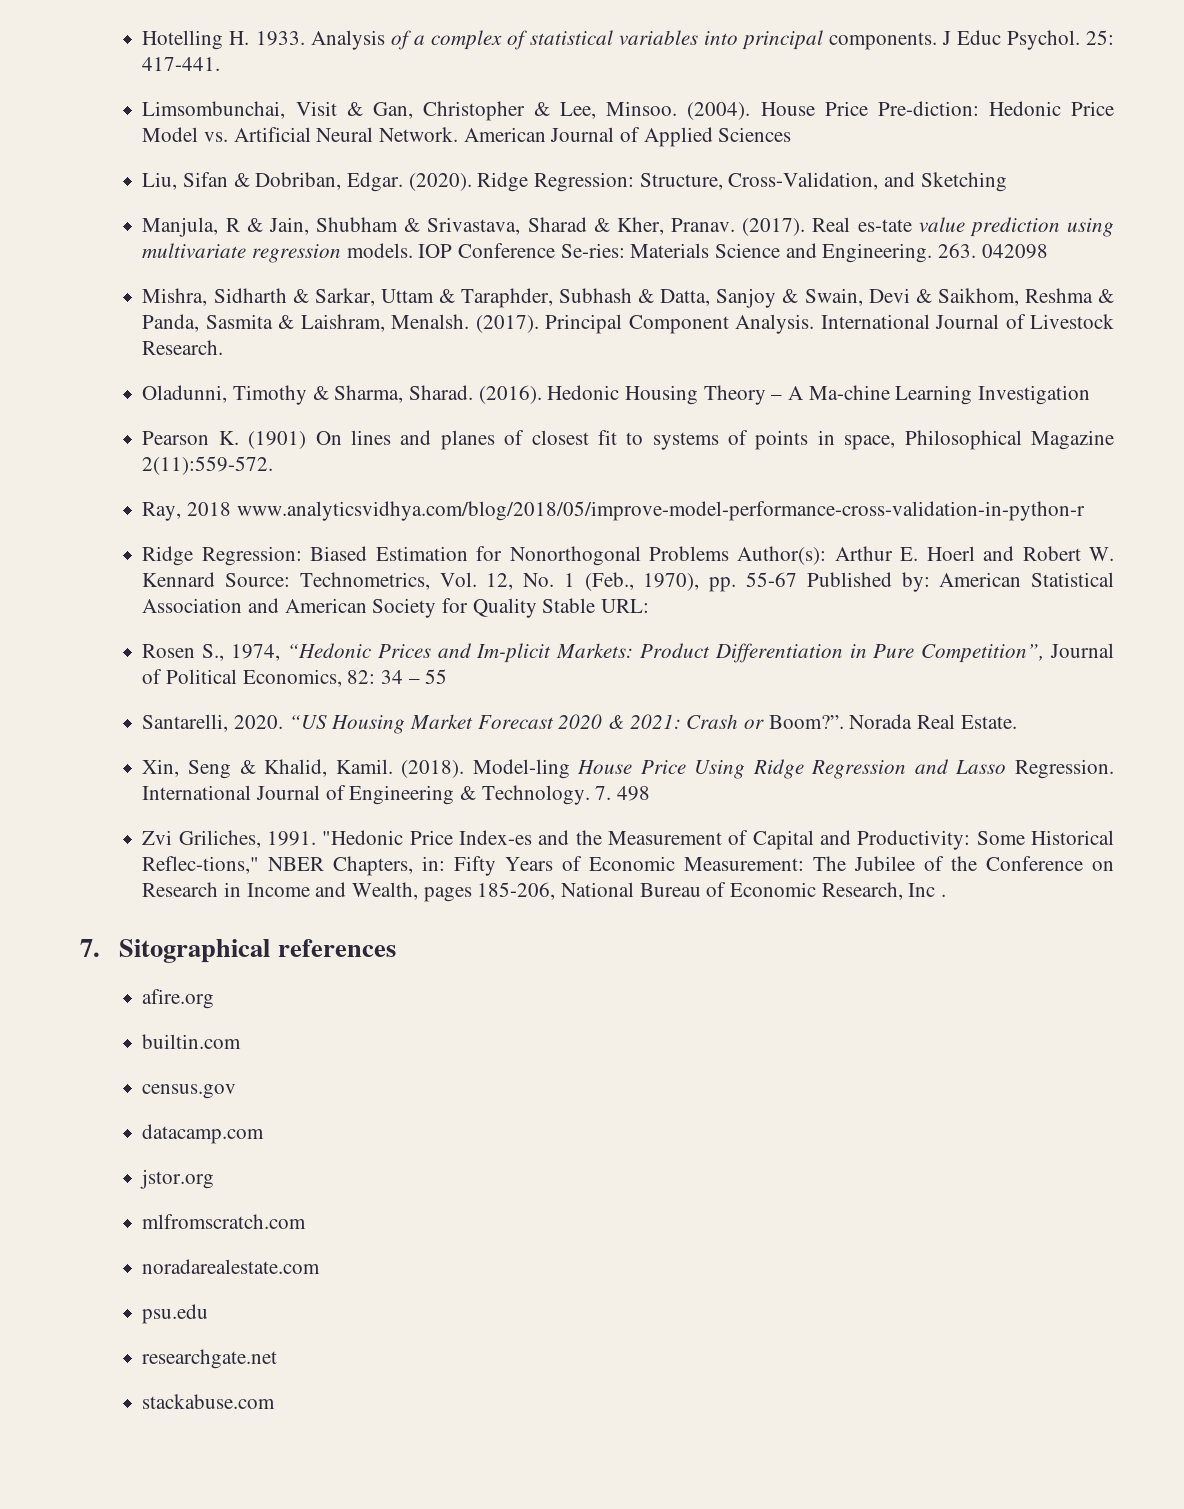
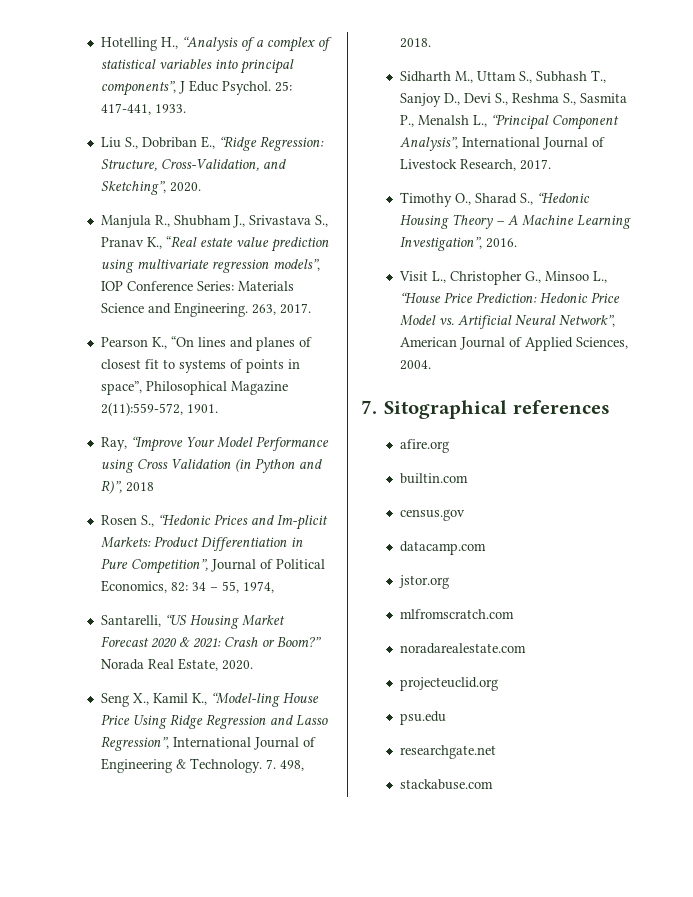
[229,30,385,50] H. 1933. Analysis -> [160,36,238,51] H., “Analysis
[828,32,937,50] components. -> [100,81,176,96] components”,
[142,57,221,71] [142,101,1115,121] [142,127,792,147] [142,172,1007,192] [142,217,912,237] 417-441. // Limsombunchai, Visit & Gan, Christopher & Lee, Minsoo. (2004). House Price Pre-diction: Hedonic Price Model vs. Artificial Neural Network. American Journal of Applied Sciences // Liu, Sifan & Dobriban, Edgar. (2020). Ridge Regression: Structure, Cross-Validation, and Sketching // Manjula, R & Jain, Shubham & Srivastava, Sharad & Kher, Pranav. (2017). Real es-tate -> [100,103,186,115] [100,136,324,151] [100,159,286,171] [100,181,201,195] [100,215,328,228] [100,236,233,249] 417-441, 1933. // Liu S., Dobriban E., “Ridge Regression: Structure, Cross-Validation, and Sketching”, 2020. // Manjula R., Shubham J., Srivastava S., Pranav K., “Real estate
[346,243,413,258] models. -> [272,259,320,271] models”,
[560,243,625,258] Se-ries: -> [196,281,234,291] Series:
[938,243,1048,259] [142,288,1114,308] [142,314,1115,334] [142,340,224,355] [142,385,1091,405] [142,431,342,449] 263. 042098 // Mishra, Sidharth & Sarkar, Uttam & Taraphder, Subhash & Datta, Sanjoy & Swain, Devi & Saikhom, Reshma & Panda, Sasmita & Laishram, Menalsh. (2017). Principal Component Analysis. International Journal of Livestock Research. // Oladunni, Timothy & Sharma, Sharad. (2016). Hedonic Housing Theory – A Ma-chine Learning Investigation // Pearson K. (1901) On -> [251,303,311,315] [100,336,194,349] 263, 2017. // Pearson K., “On
[844,435,896,450] space, -> [100,381,142,395] space”,
[142,456,274,475] 2(11):559-572. -> [100,402,218,416] 2(11):559-572, 1901.
[187,501,1085,521] [142,546,1115,566] [142,572,1114,592] [142,598,650,618] 2018 www.analyticsvidhya.com/blog/2018/05/improve-model-performance-cross-validation-in-python-r // Ridge Regression: Biased Estimation for Nonorthogonal Problems Author(s): Arthur E. Hoerl and Robert W. Kennard Source: Technometrics, Vol. 12, No. 1 (Feb., 1970), pp. 55-67 Published by: American Statistical Association and American Society for Quality Stable URL: -> [130,436,329,452] [100,458,322,473] [100,480,154,494] “Improve Your Model Performance using Cross Validation (in Python and R)”, 2018
[231,644,281,661] 1974, -> (154, 521) none
[425,669,448,684] 55 -> [221,581,274,593] 55, 1974,
[234,715,284,729] 2020. -> (161, 621) none
[768,715,844,729] Boom?”. -> [276,637,321,647] Boom?”
[960,715,1017,729] [142,759,570,779] Estate. // Xin, Seng & Khalid, Kamil. (2018). Model-ling -> [177,658,253,671] [100,692,280,707] Estate, 2020. // Seng X., Kamil K., “Model-ling
[1015,759,1115,779] Regression. -> [100,736,169,751] Regression”,
[617,786,651,801] [142,830,1114,850] [142,856,1114,876] [142,882,947,902] 498 // Zvi Griliches, 1991. "Hedonic Price Index-es and the Measurement of Capital and Productivity: Some Historical Reflec-tions," NBER Chapters, in: Fifty Years of Economic Measurement: The Jubilee of the Conference on Research in Income and Wealth, pages 185-206, National Bureau of Economic Research, Inc . -> [279,760,304,771] [399,38,431,48] [399,70,606,83] [399,93,627,107] [399,114,619,130] [399,137,605,151] [399,159,551,171] [399,192,590,207] [399,214,631,229] [399,237,517,251] [398,271,607,285] [399,292,620,303] [399,315,615,329] [399,337,628,351] [399,360,431,370] 498, 2018. // Sidharth M., Uttam S., Subhash T., Sanjoy D., Devi S., Reshma S., Sasmita P., Menalsh L., “Principal Component Analysis”, International Journal of Livestock Research, 2017. // Timothy O., Sharad S., “Hedonic Housing Theory – A Machine Learning Investigation”, 2016. // Visit L., Christopher G., Minsoo L., “House Price Prediction: Hedonic Price Model vs. Artificial Neural Network”, American Journal of Applied Sciences, 2004.
(321, 1266) none -> [399,677,498,691] // projecteuclid.org

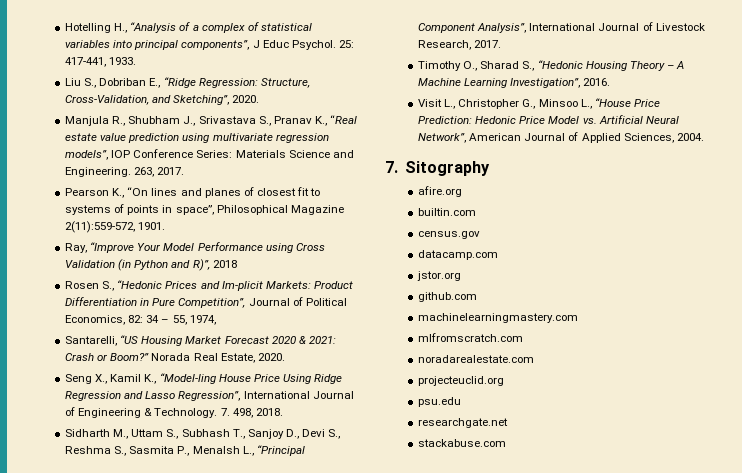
[384,400,610,419] Sitographical references -> [405,161,491,176] Sitography
(449, 582) none -> [418,292,478,302] [418,313,579,323] // github.com // machinelearningmastery.com

